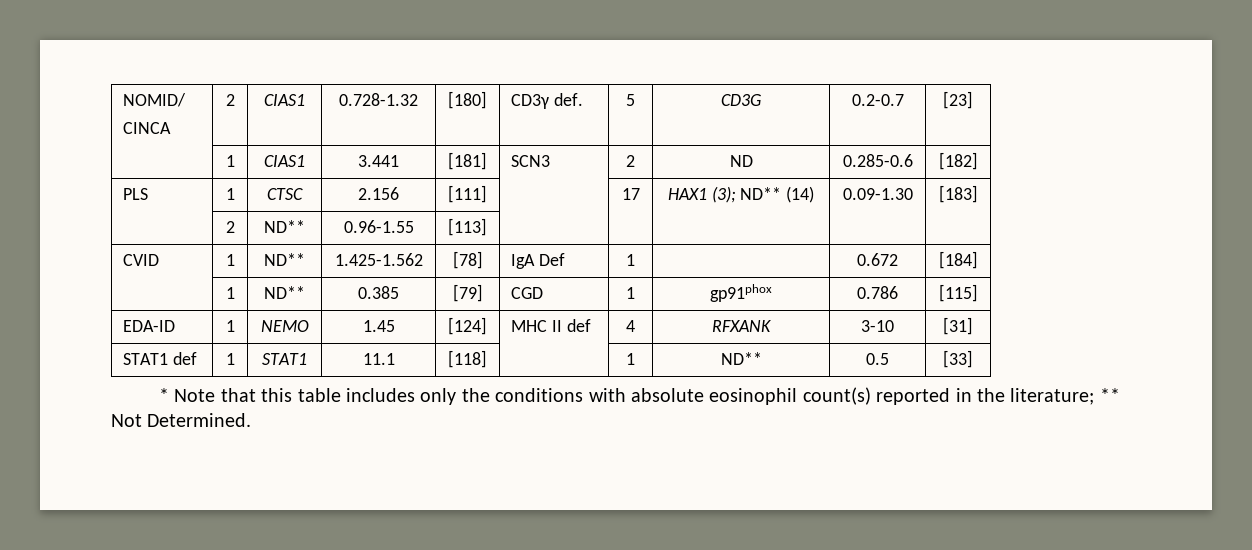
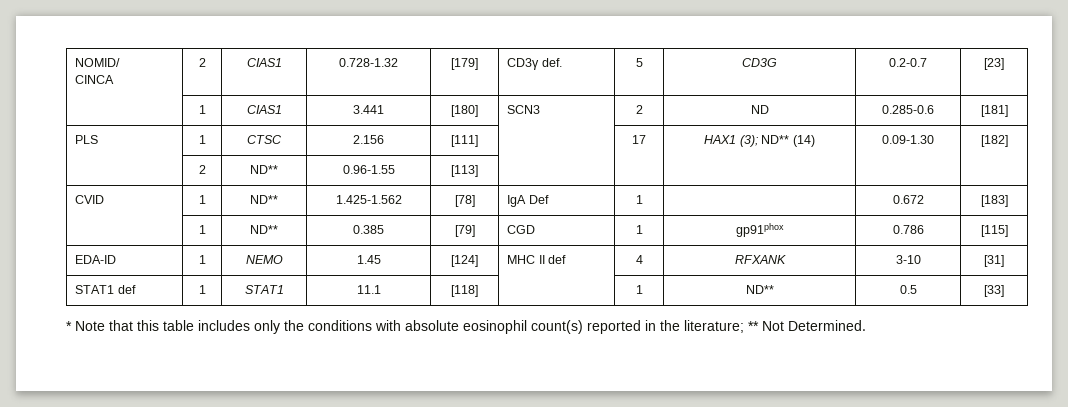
[448,91,487,109] [180] -> [451,58,478,70] [179]
[448,152,487,170] [181] -> [451,105,478,117] [180]
[938,152,978,170] [182] -> [980,105,1008,117] [181]
[938,185,978,203] [183] -> [980,135,1008,147] [182]
[938,251,978,269] [184] -> [980,195,1008,207] [183]

